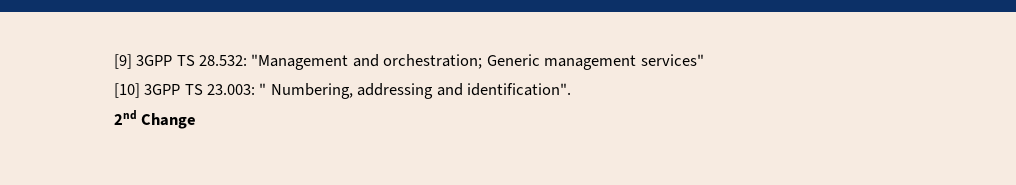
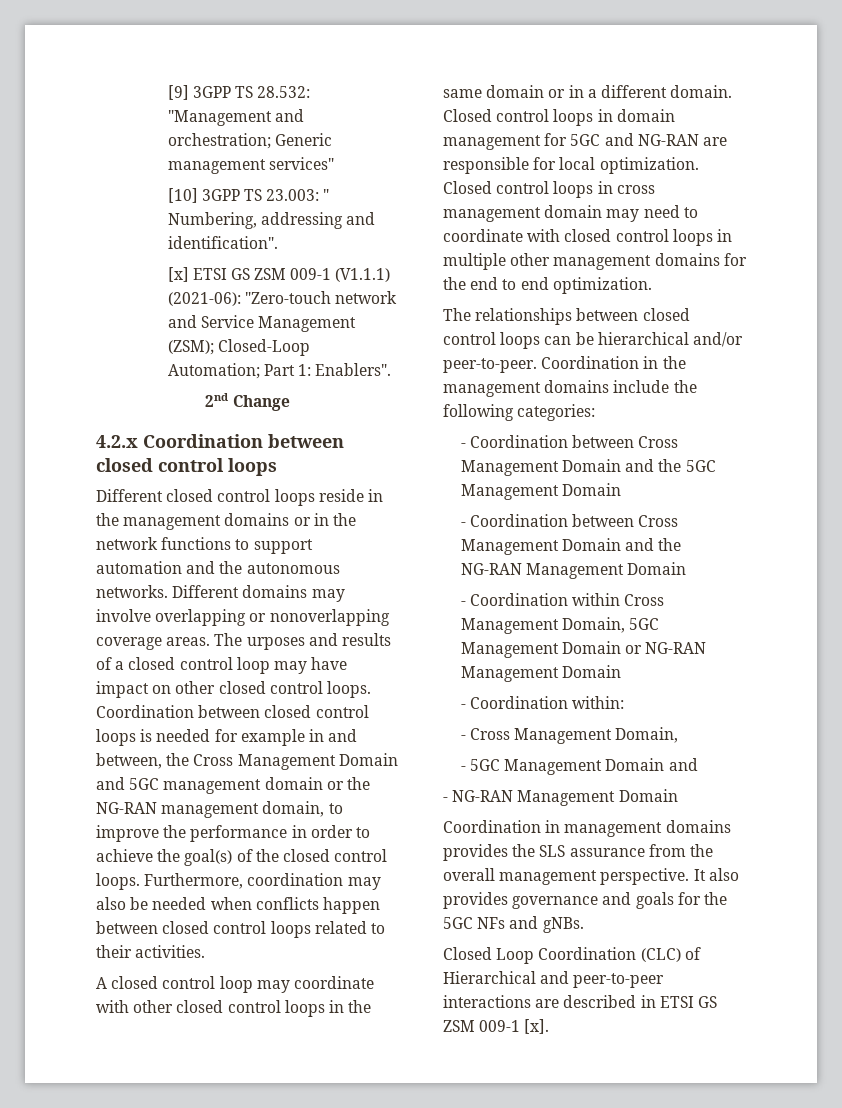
[113,110,197,129] 2nd Change -> [167,267,391,282] [167,291,397,306] [167,315,356,332] [167,339,310,356] [167,363,392,379] [205,393,290,411] [96,434,344,448] [96,458,277,476] [96,489,383,506] [96,513,356,530] [96,537,313,554] [96,561,340,574] [96,585,345,602] [96,609,390,626] [96,633,391,650] [96,657,348,674] [96,681,371,698] [96,705,369,718] [96,729,358,746] [96,753,398,770] [96,777,370,794] [96,801,343,818] [96,825,370,842] [96,849,388,866] [96,873,381,890] [96,897,380,914] [96,921,385,938] [96,945,206,958] [96,976,374,993] [96,1000,372,1017] [443,85,733,98] [443,109,675,126] [443,133,727,150] [443,157,699,174] [443,181,655,198] [443,205,698,222] [443,229,732,246] [443,253,747,270] [443,277,652,294] [443,308,690,325] [443,332,743,349] [443,356,686,373] [443,380,697,397] [443,404,596,421] [460,435,679,448] [460,459,716,476] [460,483,622,500] [460,514,679,527] [460,538,682,555] [460,562,687,579] [460,593,665,606] [460,617,660,634] [460,641,707,658] [460,665,622,682] [460,696,625,709] [460,727,679,744] [460,758,698,775] [443,789,678,806] [443,820,731,837] [443,844,713,861] [443,868,739,885] [443,892,727,909] [443,916,584,933] [443,947,701,964] [443,971,665,988] [443,995,717,1008] [443,1019,550,1034] [x] ETSI GS ZSM 009-1 (V1.1.1) (2021-06): "Zero-touch network and Service Management (ZSM); Closed-Loop Automation; Part 1: Enablers". // 2nd Change // 4.2.x Coordination between closed control loops // Different closed control loops reside in the management domains or in the network functions to support automation and the autonomous networks. Different domains may involve overlapping or nonoverlapping coverage areas. The urposes and results of a closed control loop may have impact on other closed control loops. Coordination between closed control loops is needed for example in and between, the Cross Management Domain and 5GC management domain or the NG-RAN management domain, to improve the performance in order to achieve the goal(s) of the closed control loops. Furthermore, coordination may also be needed when conflicts happen between closed control loops related to their activities. // A closed control loop may coordinate with other closed control loops in the same domain or in a different domain. Closed control loops in domain management for 5GC and NG-RAN are responsible for local optimization. Closed control loops in cross management domain may need to coordinate with closed control loops in multiple other management domains for the end to end optimization. // The relationships between closed control loops can be hierarchical and/or peer-to-peer. Coordination in the management domains include the following categories: // - Coordination between Cross Management Domain and the 5GC Management Domain // - Coordination between Cross Management Domain and the NG-RAN Management Domain // - Coordination within Cross Management Domain, 5GC Management Domain or NG-RAN Management Domain // - Coordination within: // - Cross Management Domain, // - 5GC Management Domain and // - NG-RAN Management Domain // Coordination in management domains provides the SLS assurance from the overall management perspective. It also provides governance and goals for the 5GC NFs and gNBs. // Closed Loop Coordination (CLC) of Hierarchical and peer-to-peer interactions are described in ETSI GS ZSM 009-1 [x].

